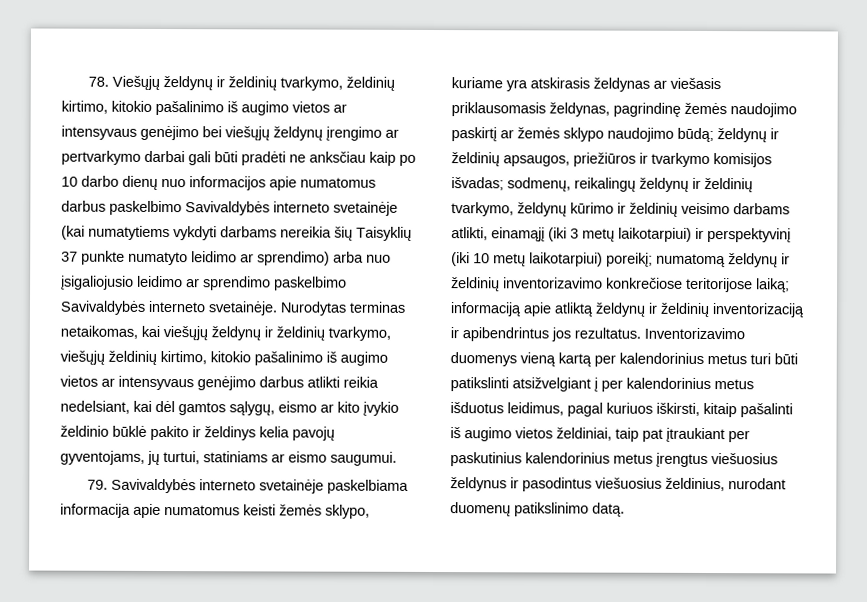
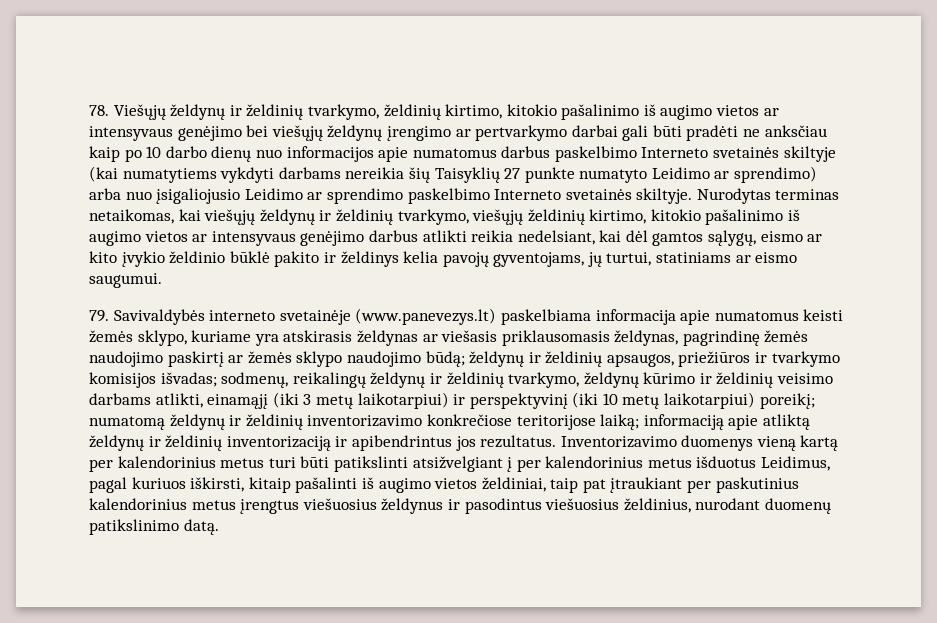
[185,201,398,216] Savivaldybės interneto svetainėje -> [641,146,836,162] Interneto svetainės skiltyje
[61,251,78,262] 37 -> [504,168,521,179] 27
[191,251,237,263] leidimo -> [651,167,710,179] Leidimo
[137,275,183,288] leidimo -> [244,188,303,200] Leidimo
[60,300,277,316] Savivaldybės interneto svetainėje. -> [494,188,693,204] Interneto svetainės skiltyje.
(325, 486) none -> [355,308,497,325] (www.panevezys.lt)
[507,402,564,416] leidimus, -> [761,456,831,471] Leidimus,

